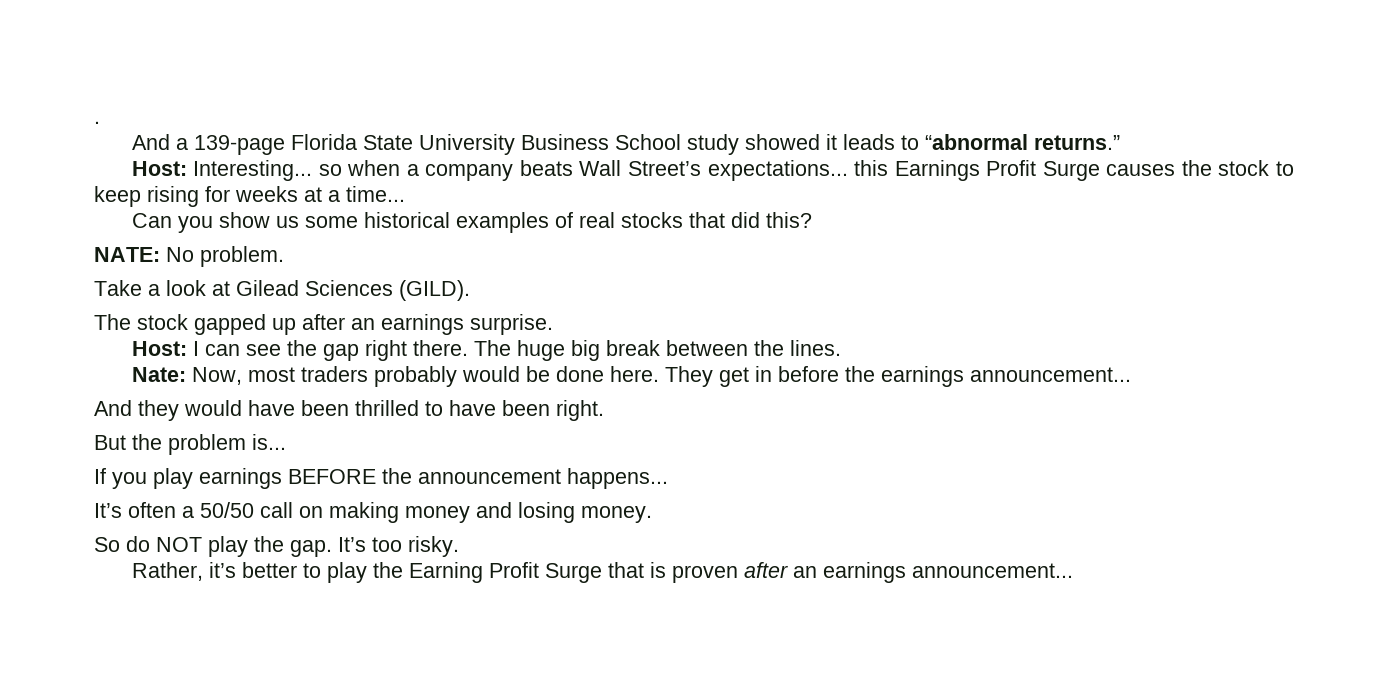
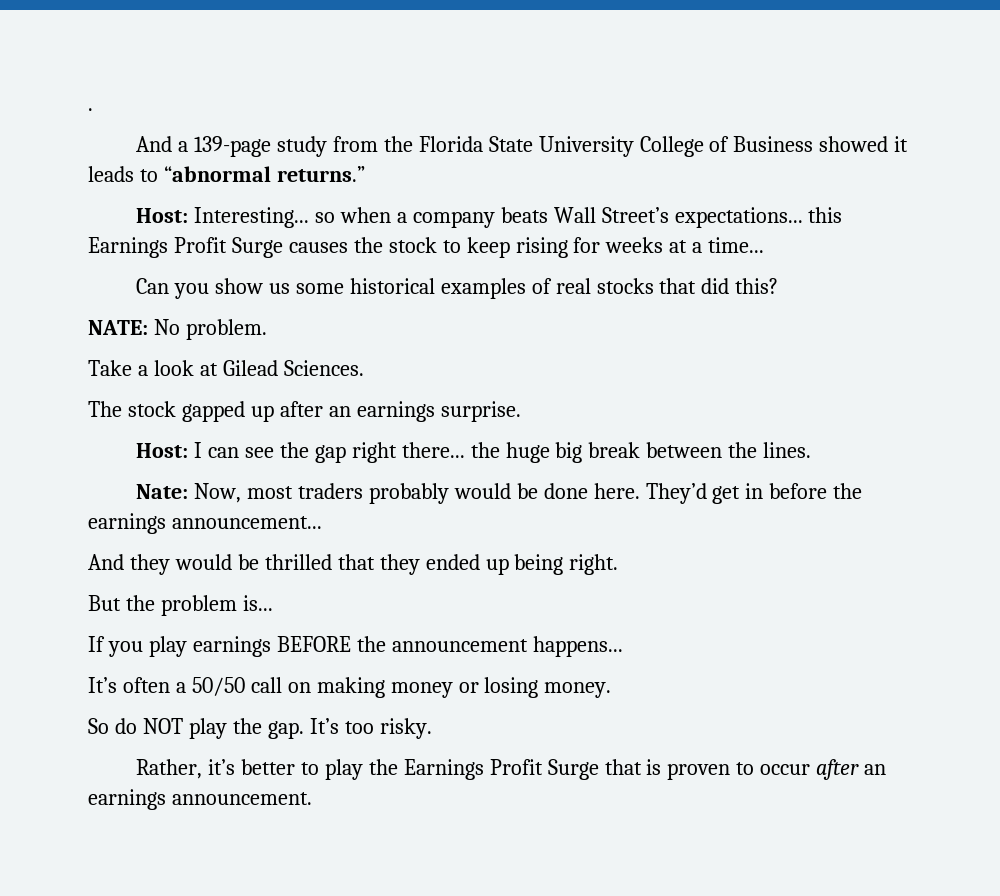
[290,134,739,155] Florida State University Business School study -> [276,136,814,157] study from the Florida State University College of Business
[305,280,470,301] Sciences (GILD). -> [283,360,364,376] Sciences.
[412,340,511,356] there. The -> [401,442,500,458] there... the
[664,366,713,387] They -> [645,483,707,504] They’d
[248,400,550,416] have been thrilled to have been -> [237,554,564,575] be thrilled that they ended up being
[476,502,512,518] and -> [458,682,479,693] or
[408,562,483,583] Earning -> [403,759,484,780] Earnings
[743,562,1073,583] after an earnings announcement... -> [736,759,887,780] [88,789,312,810] to occur after an earnings announcement.

